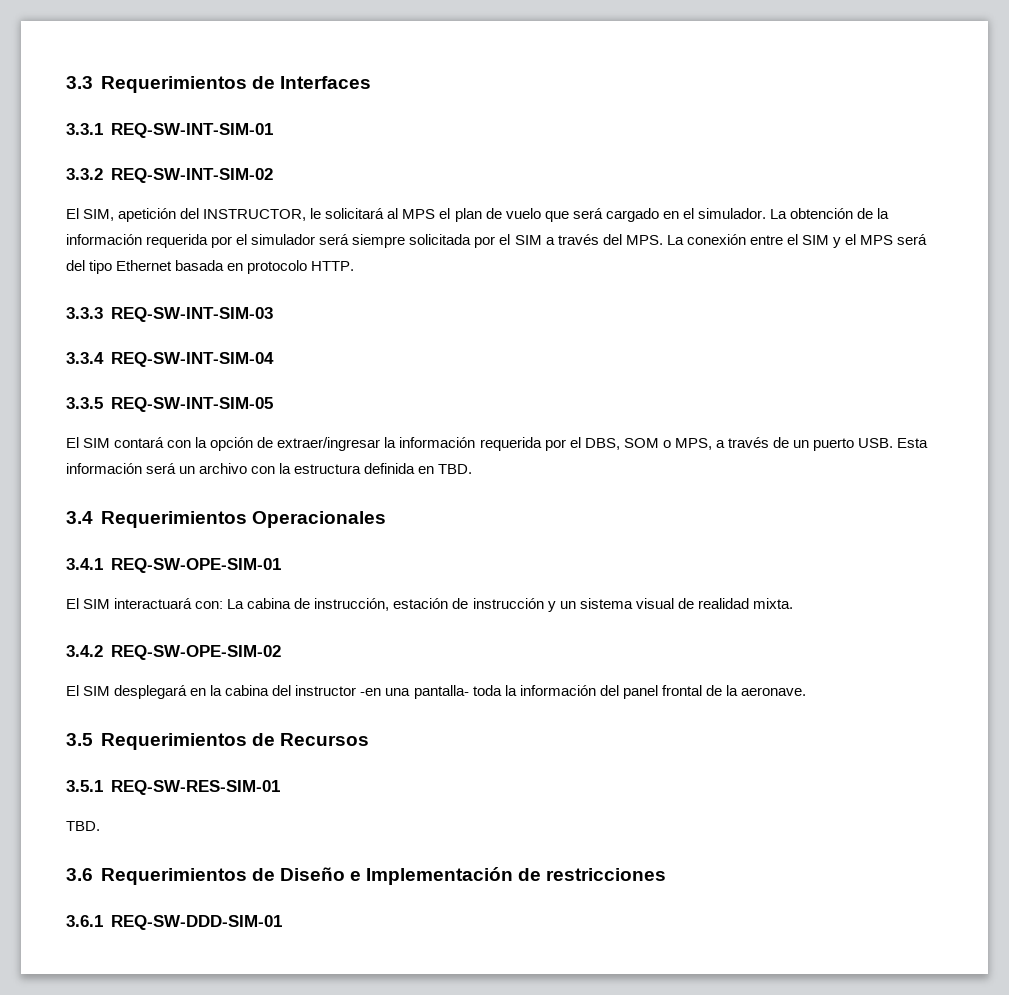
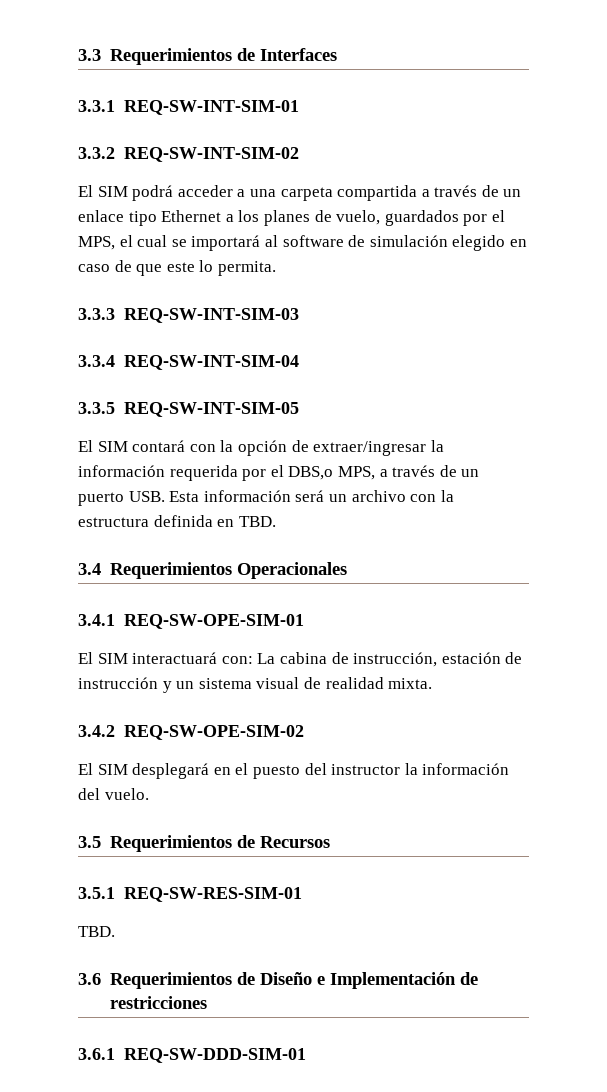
[83,208,890,222] [66,234,928,248] [66,260,355,274] SIM, apetición del INSTRUCTOR, le solicitará al MPS el plan de vuelo que será cargado en el simulador. La obtención de la información requerida por el simulador será siempre solicitada por el SIM a través del MPS. La conexión entre el SIM y el MPS será del tipo Ethernet basada en protocolo HTTP. -> [97,185,522,201] [78,210,505,226] [78,235,527,251] [78,260,276,276] SIM podrá acceder a una carpeta compartida a través de un enlace tipo Ethernet a los planes de vuelo, guardados por el MPS, el cual se importará al software de simulación elegido en caso de que este lo permita.
[584,438,671,450] DBS, SOM o -> [288,466,334,480] DBS,o
[210,685,806,699] la cabina del instructor -en una pantalla- toda la información del panel frontal de la aeronave. -> [235,763,510,779] [78,788,149,800] el puesto del instructor la información del vuelo.

